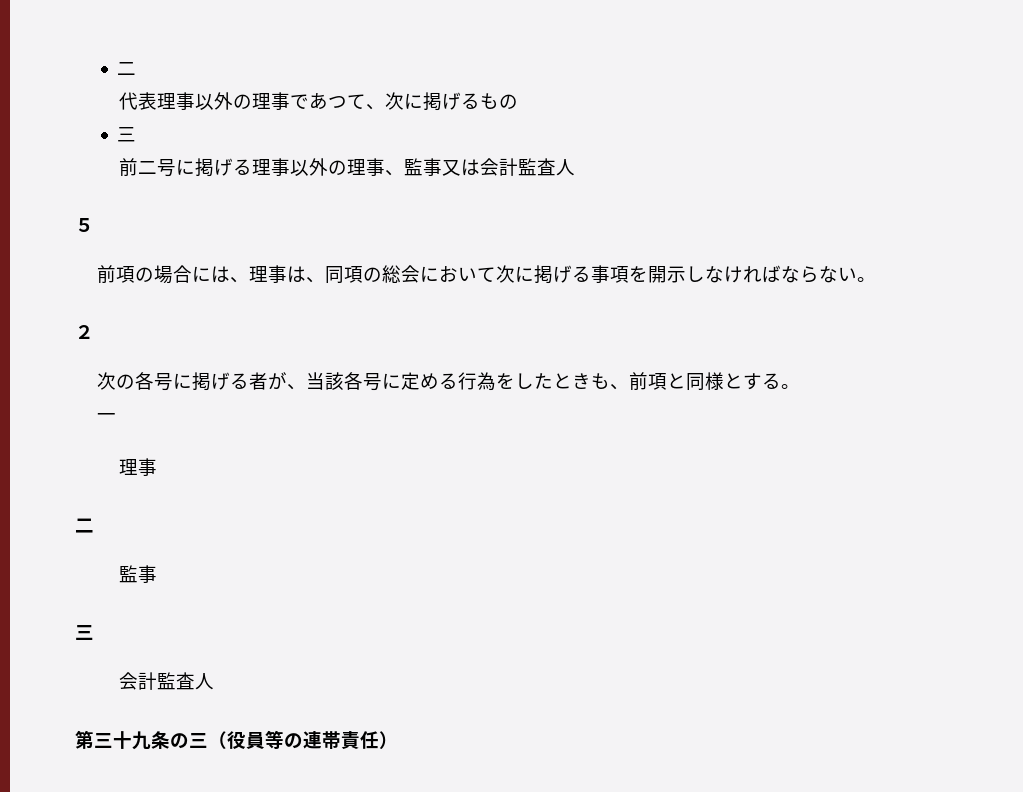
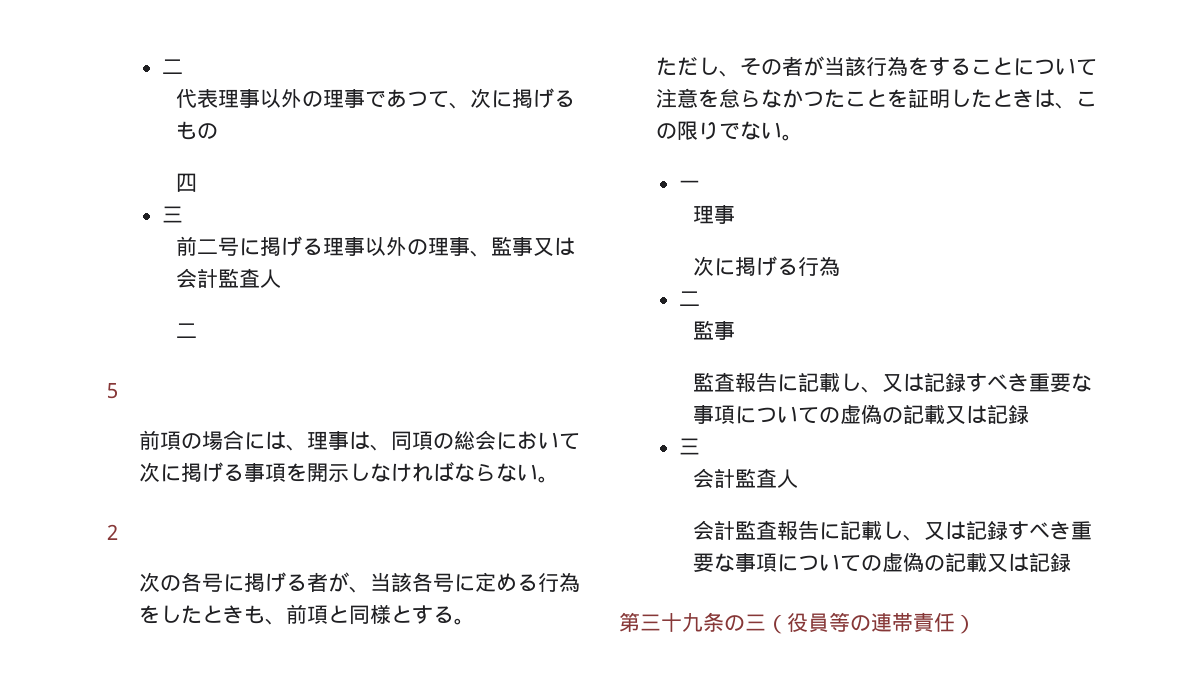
(518, 101) none -> [175,173,197,192] // 四
(575, 167) none -> [175,323,197,338] // 二
[96,413,116,421] [118,458,157,476] [75,518,94,533] [118,565,157,583] [75,625,94,640] [118,672,214,690] 一 // 理事 // 二 // 監事 // 三 // 会計監査人 -> [655,56,1097,77] [655,88,1097,109] [655,121,803,141] [679,180,701,190] [692,205,735,224] [692,256,840,276] [679,291,701,306] [692,320,735,340] [692,372,1092,393] [692,404,1029,424] [679,438,701,455] [692,468,798,488] [692,520,1092,541] [692,552,1071,572] ただし、その者が当該行為をすることについて注意を怠らなかつたことを証明したときは、この限りでない。 // 一 // 理事 // 次に掲げる行為 // 二 // 監事 // 監査報告に記載し、又は記録すべき重要な事項についての虚偽の記載又は記録 // 三 // 会計監査人 // 会計監査報告に記載し、又は記録すべき重要な事項についての虚偽の記載又は記録

